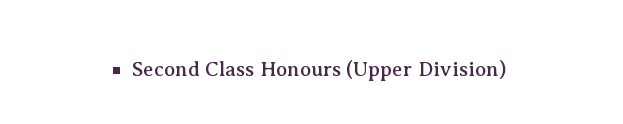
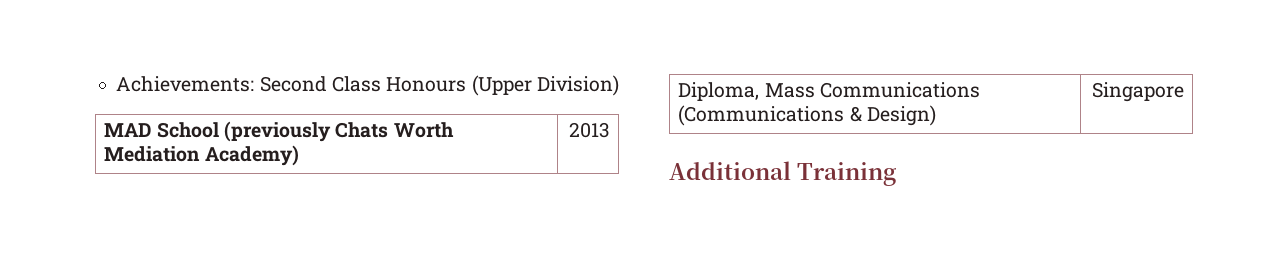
(131, 68) none -> [116,76,255,92] Achievements:
(506, 69) none -> [104,121,454,142] [104,145,299,166] [568,122,610,138] [678,82,980,101] [678,105,936,126] [1091,82,1184,102] [669,161,897,186] // MAD School (previously Chats Worth Mediation Academy) | 2013 // Diploma, Mass Communications (Communications & Design) | Singapore // Additional Training

